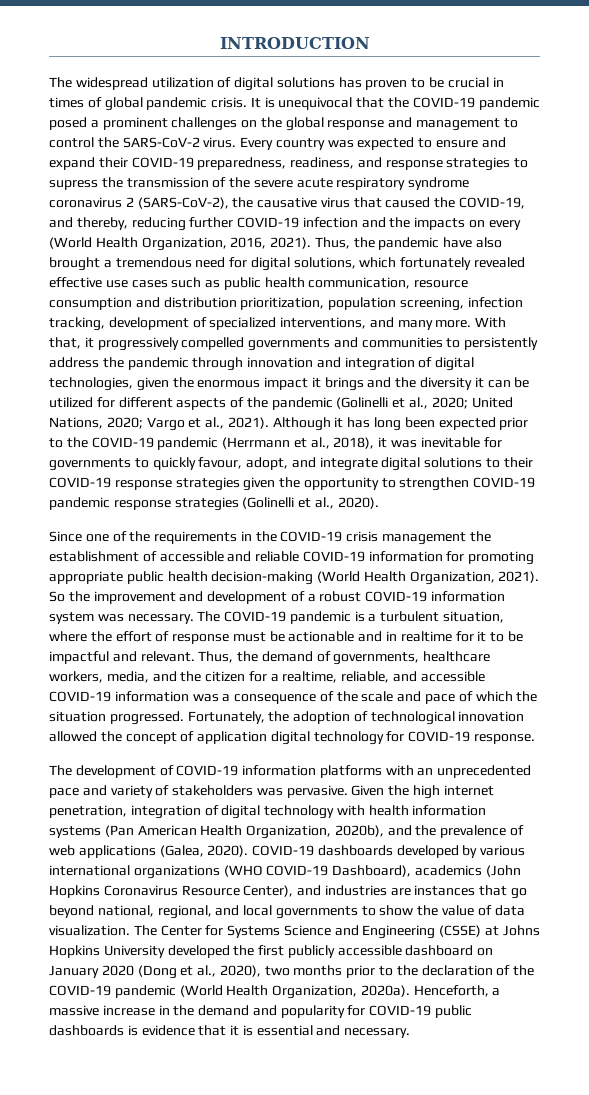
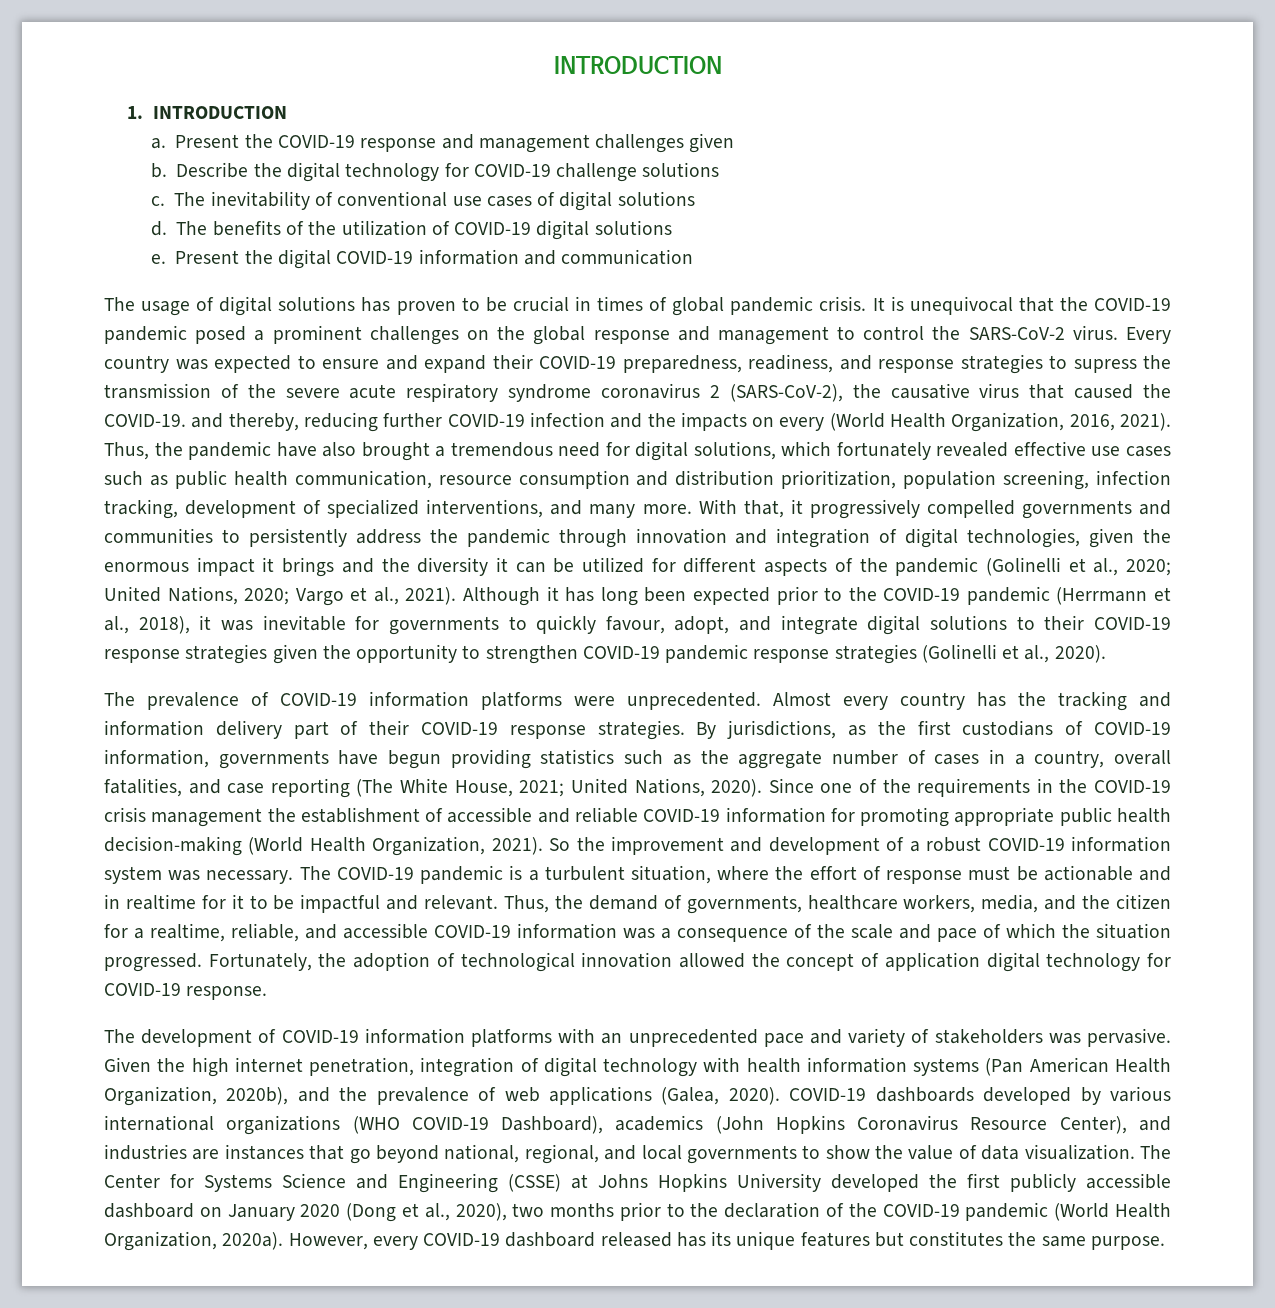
[219,37,370,49] [49,77,214,90] INTRODUCTION // The widespread utilization -> [553,56,722,74] [127,106,288,119] [150,133,735,153] [150,162,720,182] [150,191,695,211] [150,220,672,240] [150,249,694,269] [104,297,191,316] INTRODUCTION // 1. INTRODUCTION // a. Present the COVID-19 response and management challenges given // b. Describe the digital technology for COVID-19 challenge solutions // c. The inevitability of conventional use cases of digital solutions // d. The benefits of the utilization of COVID-19 digital solutions // e. Present the digital COVID-19 information and communication // The usage
[459,197,526,209] COVID-19, -> [104,414,186,427] COVID-19.
(379, 503) none -> [104,691,1171,711] [104,720,1171,740] [104,749,1171,769] [104,778,763,798] The prevalence of COVID-19 information platforms were unprecedented. Almost every country has the tracking and information delivery part of their COVID-19 response strategies. By jurisdictions, as the first custodians of COVID-19 information, governments have begun providing statistics such as the aggregate number of cases in a country, overall fatalities, and case reporting (The White House, 2021; United Nations, 2020).
[413,985,501,997] [49,1005,473,1018] [49,1025,411,1038] Henceforth, a massive increase in the demand and popularity for COVID-19 public dashboards is evidence that it is essential and necessary. -> [288,1231,1165,1250] However, every COVID-19 dashboard released has its unique features but constitutes the same purpose.

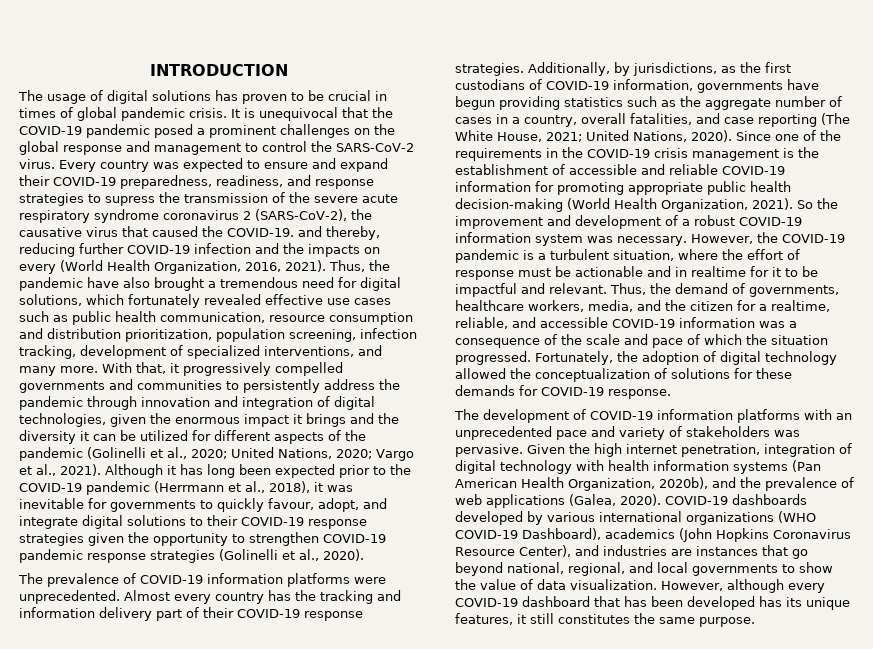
[553,56,722,74] [127,106,288,119] [150,133,735,153] [150,162,720,182] [150,191,695,211] [150,220,672,240] [150,249,694,269] INTRODUCTION // 1. INTRODUCTION // a. Present the COVID-19 response and management challenges given // b. Describe the digital technology for COVID-19 challenge solutions // c. The inevitability of conventional use cases of digital solutions // d. The benefits of the utilization of COVID-19 digital solutions // e. Present the digital COVID-19 information and communication -> [149,64,288,76] INTRODUCTION
[696,722,717,739] By -> [528,62,630,76] Additionally, by
(263, 817) none -> [783,148,794,158] is
[299,866,331,880] The -> [690,232,778,244] However, the
[460,952,1141,972] technological innovation allowed the concept of application digital technology -> [720,351,837,365] [455,368,792,382] [455,385,515,396] digital technology allowed the conceptualization of solutions for these demands
[1140,1145,1172,1159] [104,1173,1171,1193] [104,1202,1171,1222] [104,1231,904,1251] The Center for Systems Science and Engineering (CSSE) at Johns Hopkins University developed the first publicly accessible dashboard on January 2020 (Dong et al., 2020), two months prior to the declaration of the COVID-19 pandemic (World Health Organization, 2020a). However, every COVID-19 dashboard released has its unique features but -> [661,579,825,593] [455,596,850,610] [455,613,554,625] However, although every COVID-19 dashboard that has been developed has its unique features, it still

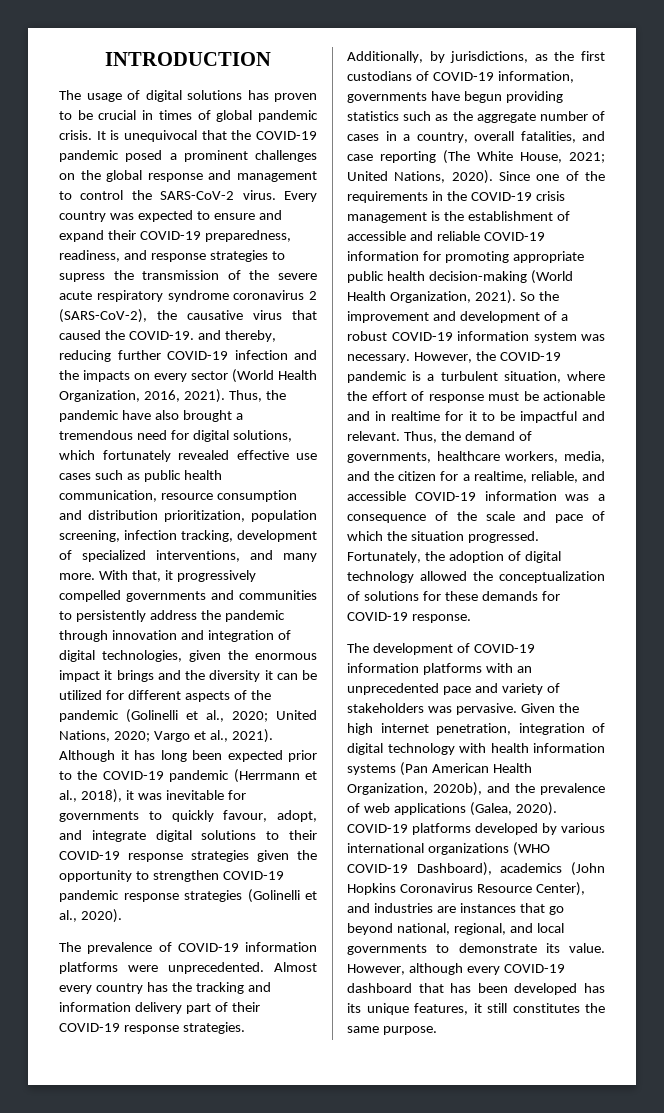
(56, 269) none -> [191,371,228,380] sector
[732,494,807,505] dashboards -> [412,823,471,835] platforms
[799,562,833,573] [455,579,657,590] show the value of data visualization. -> [458,943,605,953] demonstrate its value.

